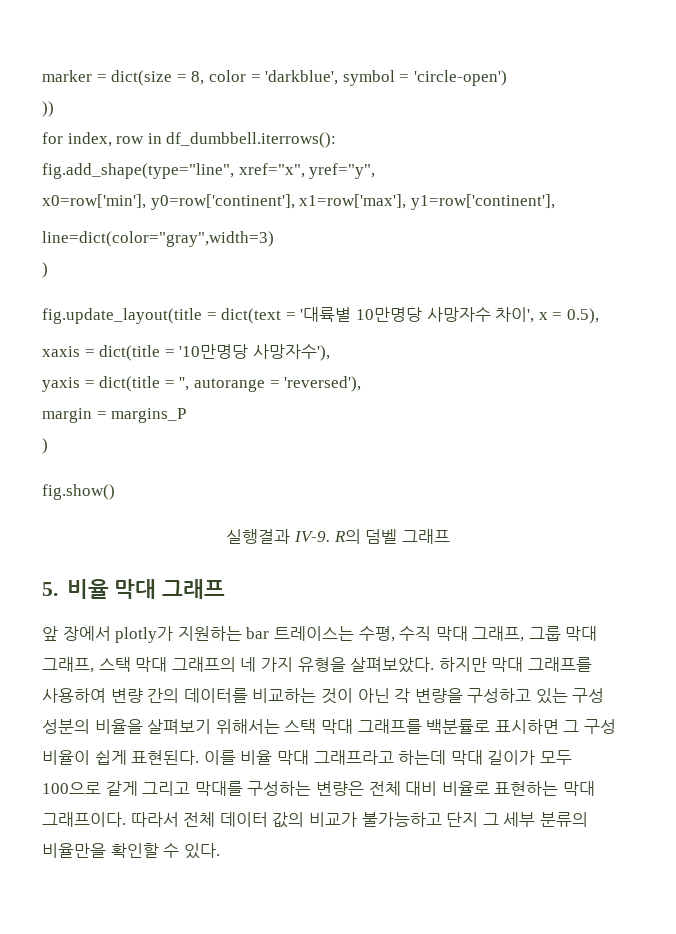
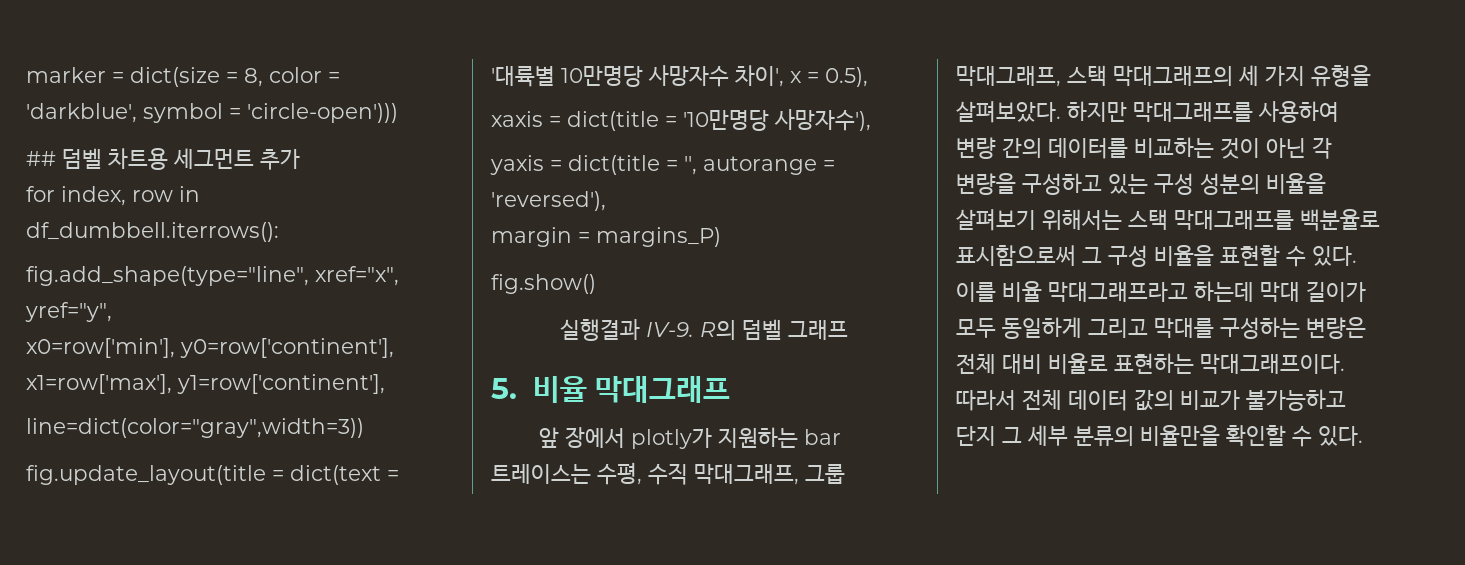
[413,70,507,86] [42,101,54,117] 'circle-open') // )) -> [247,103,398,123] [26,148,300,170] 'circle-open'))) // ## 덤벨 차트용 세그먼트 추가
[42,231,274,247] [42,262,48,278] line=dict(color="gray",width=3) // ) -> [26,418,364,438] line=dict(color="gray",width=3))
[111,408,187,423] [42,438,48,454] margins_P // ) -> [596,227,721,247] margins_P)
[114,579,226,599] 막대 그래프 -> [594,376,730,403] 막대그래프
[435,626,598,642] [42,657,257,673] 막대 그래프, 그룹 막대 그래프, 스택 막대 그래프의 네 -> [694,464,845,485] [956,65,1259,87] 막대그래프, 그룹 막대그래프, 스택 막대그래프의 세
[491,657,592,672] 막대 그래프를 -> [1133,102,1253,122] 막대그래프를
[320,719,616,734] [42,750,394,765] 막대 그래프를 백분률로 표시하면 그 구성 비율이 쉽게 표현된다. 이를 비율 막대 그래프라고 -> [1174,209,1380,231] [956,245,1357,267] [956,281,1188,302] 막대그래프를 백분율로 표시함으로써 그 구성 비율을 표현할 수 있다. 이를 비율 막대그래프라고
[42,781,138,796] 100으로 같게 -> [1002,317,1082,339] 동일하게
[562,781,595,796] [42,812,126,827] 막대 그래프이다. -> [1200,354,1345,374] 막대그래프이다.

